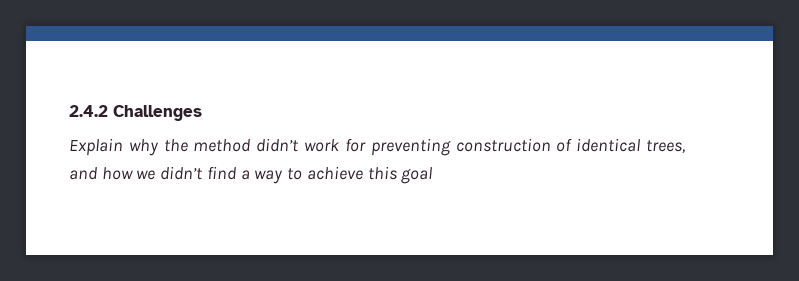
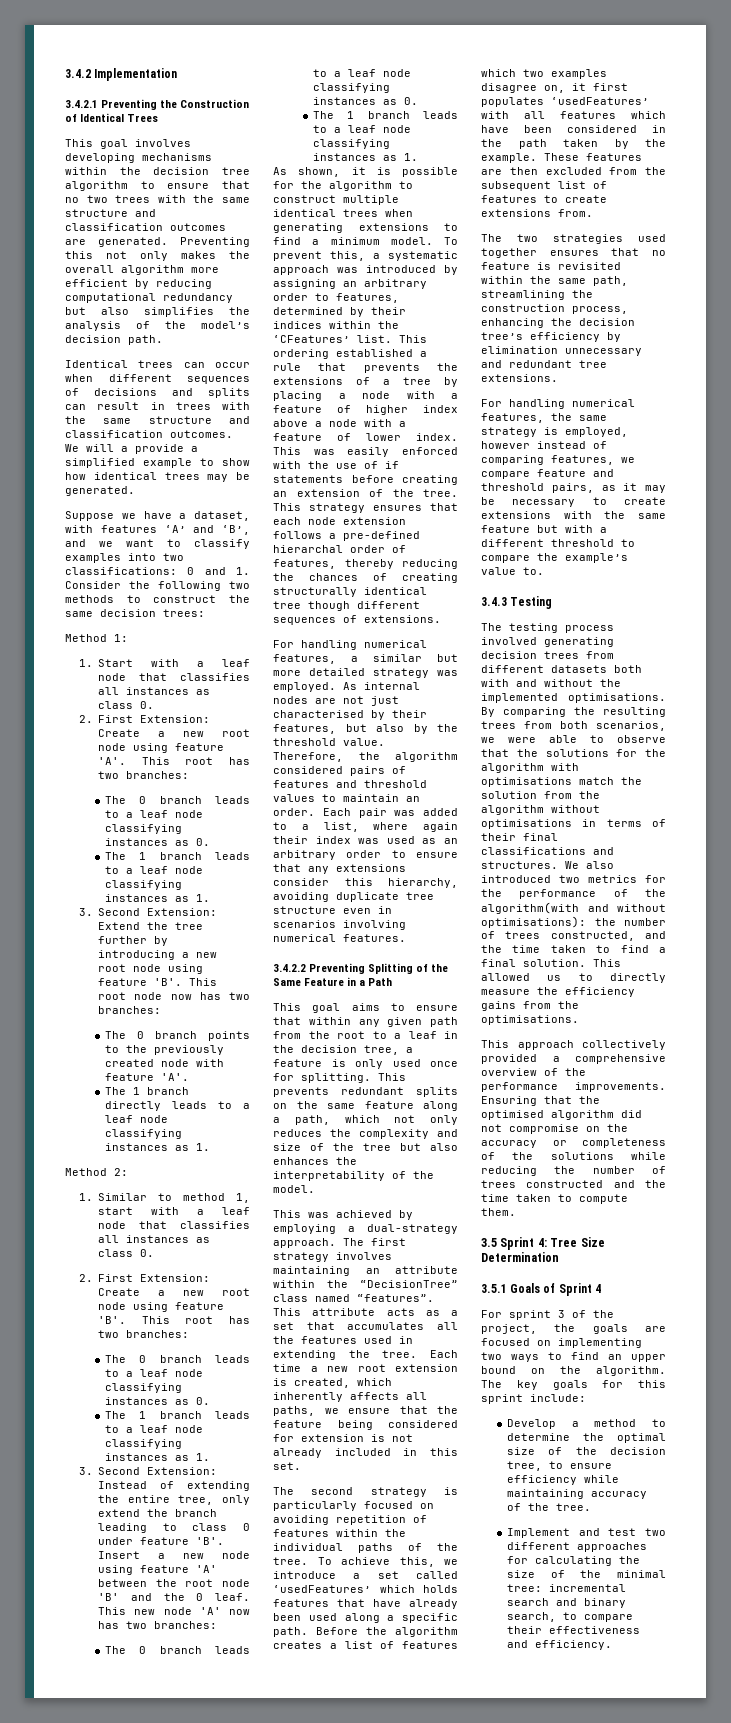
[69,105,202,121] [69,138,685,156] [69,166,433,184] 2.4.2 Challenges // Explain why the method didn’t work for preventing construction of identical trees, and how we didn’t find a way to achieve this goal -> [65,68,178,81] [65,99,250,110] [65,113,159,122] [65,139,191,149] [65,153,212,163] [65,167,250,175] [65,181,250,191] [65,195,250,203] [65,209,156,217] [65,223,226,231] [65,237,250,247] [65,251,250,261] [65,265,219,275] [65,279,212,289] [65,293,233,303] [65,307,250,317] [65,321,250,331] [65,335,163,345] [65,360,250,368] [65,374,250,384] [65,388,250,398] [65,402,250,410] [65,416,251,424] [65,430,233,438] [65,444,198,454] [65,458,250,468] [65,472,250,482] [65,486,135,496] [65,511,250,521] [65,525,250,535] [65,539,250,549] [65,553,184,563] [65,567,250,575] [65,581,250,591] [65,595,250,603] [65,609,205,617] [65,634,128,642] [78,659,250,667] [98,673,250,681] [98,687,211,695] [98,701,155,709] [78,715,211,723] [98,729,250,737] [98,743,225,753] [98,757,250,765] [98,771,190,779] [104,796,250,804] [104,810,203,818] [104,824,182,834] [104,838,210,846] [104,852,250,860] [104,866,203,874] [104,880,182,890] [104,894,210,902] [78,908,218,916] [98,922,204,930] [98,936,169,946] [98,950,218,960] [98,964,204,974] [98,978,218,986] [98,992,250,1000] [98,1006,162,1014] [104,1031,250,1041] [104,1045,224,1055] [104,1059,224,1067] [104,1073,189,1081] [104,1087,189,1095] [104,1101,250,1111] [104,1115,168,1123] [104,1129,182,1139] [104,1143,210,1151] [65,1168,128,1176] [78,1193,250,1203] [98,1207,250,1215] [98,1221,250,1229] [98,1235,211,1243] [98,1249,155,1257] [78,1274,211,1282] [98,1288,250,1296] [98,1302,225,1312] [98,1316,250,1324] [98,1330,190,1338] [104,1355,250,1363] [104,1369,203,1377] [104,1383,182,1393] [104,1397,210,1405] [104,1411,250,1419] [104,1425,203,1433] [104,1439,182,1449] [104,1453,210,1461] [78,1467,218,1475] [98,1481,250,1491] [98,1495,250,1505] [98,1509,218,1517] [98,1523,250,1533] [98,1537,225,1545] [98,1551,250,1559] [98,1565,218,1575] [98,1579,250,1587] [98,1593,250,1601] [98,1607,250,1615] [98,1621,218,1629] [104,1646,250,1654] [312,69,411,77] [312,83,390,93] [312,97,418,105] [312,111,458,119] [312,125,411,133] [312,139,390,149] [312,153,418,161] [273,167,458,177] [273,181,413,191] [273,195,399,205] [273,209,413,217] [273,223,458,233] [273,237,458,245] [273,251,458,261] [273,265,458,275] [273,279,427,289] [273,293,399,303] [273,307,406,317] [273,321,399,329] [273,335,427,343] [273,349,427,359] [273,363,458,373] [273,377,458,387] [273,391,458,401] [273,405,458,415] [273,419,406,427] [273,433,458,441] [273,447,458,457] [273,461,399,469] [273,475,458,485] [273,489,458,497] [273,503,458,513] [273,517,406,525] [273,531,420,541] [273,545,406,553] [273,559,458,569] [273,573,458,583] [273,587,427,597] [273,601,420,611] [273,615,441,625] [273,640,427,650] [273,654,458,664] [273,668,458,678] [273,682,420,692] [273,696,399,706] [273,710,427,720] [273,724,458,734] [273,738,385,746] [273,752,458,762] [273,766,406,776] [273,780,427,788] [273,794,420,802] [273,808,458,818] [273,822,458,832] [273,836,458,844] [273,850,458,860] [273,864,406,874] [273,878,458,888] [273,892,434,902] [273,906,392,914] [273,920,406,930] [273,934,406,942] [273,963,449,974] [273,977,393,986] [273,1003,458,1013] [273,1017,458,1027] [273,1031,458,1039] [273,1045,413,1055] [273,1059,458,1069] [273,1073,406,1083] [273,1087,458,1097] [273,1101,458,1111] [273,1115,458,1125] [273,1129,458,1139] [273,1143,458,1151] [273,1157,357,1165] [273,1171,434,1181] [273,1185,315,1193] [273,1210,413,1220] [273,1224,458,1234] [273,1238,406,1248] [273,1252,392,1262] [273,1266,458,1276] [273,1280,458,1288] [273,1294,434,1302] [273,1308,458,1316] [273,1322,458,1330] [273,1336,413,1344] [273,1350,458,1360] [273,1364,458,1372] [273,1378,392,1388] [273,1392,427,1402] [273,1406,458,1416] [273,1420,458,1430] [273,1434,413,1442] [273,1448,458,1458] [273,1462,301,1470] [273,1487,458,1497] [273,1501,434,1511] [273,1515,427,1525] [273,1529,406,1537] [273,1543,458,1553] [273,1557,458,1567] [273,1571,458,1579] [273,1585,458,1593] [273,1599,458,1609] [273,1613,458,1623] [273,1627,458,1637] [273,1641,458,1649] [481,69,607,79] [481,83,628,93] [481,97,649,107] [481,111,666,119] [481,125,666,133] [481,139,666,149] [481,153,642,163] [481,167,666,175] [481,181,607,191] [481,195,607,203] [481,209,593,217] [481,234,666,244] [481,248,666,258] [481,262,621,270] [481,276,628,286] [481,290,593,300] [481,304,628,314] [481,318,635,328] [481,332,621,342] [481,346,642,356] [481,360,607,368] [481,374,558,382] [481,399,635,409] [481,413,607,423] [481,427,628,437] [481,441,607,449] [481,455,635,465] [481,469,614,479] [481,483,666,493] [481,497,666,507] [481,511,666,519] [481,525,607,533] [481,539,635,547] [481,553,628,563] [481,567,544,575] [481,596,553,609] [481,623,614,633] [481,637,614,647] [481,651,614,659] [481,665,642,673] [481,679,621,687] [481,693,666,703] [481,707,666,717] [481,721,666,731] [481,735,666,743] [481,749,666,757] [481,763,579,773] [481,777,642,787] [481,791,600,799] [481,805,600,815] [481,819,666,829] [481,833,558,841] [481,847,614,855] [481,861,614,869] [481,875,666,883] [481,889,666,899] [481,902,666,914] [481,916,666,928] [481,931,666,941] [481,945,666,953] [481,959,621,967] [481,973,666,983] [481,987,635,997] [481,1001,579,1011] [481,1015,579,1025] [481,1040,666,1050] [481,1054,666,1064] [481,1068,586,1076] [481,1082,666,1092] [481,1096,600,1106] [481,1110,642,1120] [481,1124,628,1134] [481,1138,666,1148] [481,1152,666,1160] [481,1166,666,1176] [481,1180,666,1188] [481,1194,628,1204] [481,1208,516,1216] [481,1237,605,1250] [481,1252,559,1262] [481,1283,601,1296] [481,1310,614,1320] [481,1324,666,1334] [481,1338,642,1348] [481,1352,666,1362] [481,1366,666,1376] [481,1380,666,1390] [481,1394,586,1404] [506,1419,666,1429] [506,1433,666,1443] [506,1447,666,1455] [506,1461,612,1471] [506,1475,619,1485] [506,1489,647,1499] [506,1503,591,1511] [506,1528,666,1538] [506,1542,647,1552] [506,1556,640,1566] [506,1570,666,1578] [506,1584,626,1592] [506,1598,626,1608] [506,1612,633,1622] [506,1626,640,1634] [506,1640,612,1650] 3.4.2 Implementation // 3.4.2.1 Preventing the Construction of Identical Trees // This goal involves developing mechanisms within the decision tree algorithm to ensure that no two trees with the same structure and classification outcomes are generated. Preventing this not only makes the overall algorithm more efficient by reducing computational redundancy but also simplifies the analysis of the model’s decision path. // Identical trees can occur when different sequences of decisions and splits can result in trees with the same structure and classification outcomes. We will a provide a simplified example to show how identical trees may be generated. // Suppose we have a dataset, with features ‘A’ and ‘B’, and we want to classify examples into two classifications: 0 and 1. Consider the following two methods to construct the same decision trees: // Method 1: // 1. Start with a leaf node that classifies all instances as class 0. // 2. First Extension: Create a new root node using feature 'A'. This root has two branches: // The 0 branch leads to a leaf node classifying instances as 0. // The 1 branch leads to a leaf node classifying instances as 1. // 3. Second Extension: Extend the tree further by introducing a new root node using feature 'B'. This root node now has two branches: // The 0 branch points to the previously created node with feature 'A'. // The 1 branch directly leads to a leaf node classifying instances as 1. // Method 2: // 1. Similar to method 1, start with a leaf node that classifies all instances as class 0. // 2. First Extension: Create a new root node using feature 'B'. This root has two branches: // The 0 branch leads to a leaf node classifying instances as 0. // The 1 branch leads to a leaf node classifying instances as 1. // 3. Second Extension: Instead of extending the entire tree, only extend the branch leading to class 0 under feature 'B'. Insert a new node using feature 'A' between the root node 'B' and the 0 leaf. This new node 'A' now has two branches: // The 0 branch leads to a leaf node classifying instances as 0. // The 1 branch leads to a leaf node classifying instances as 1. // As shown, it is possible for the algorithm to construct multiple identical trees when generating extensions to find a minimum model. To prevent this, a systematic approach was introduced by assigning an arbitrary order to features, determined by their indices within the ‘CFeatures’ list. This ordering established a rule that prevents the extensions of a tree by placing a node with a feature of higher index above a node with a feature of lower index. This was easily enforced with the use of if statements before creating an extension of the tree. This strategy ensures that each node extension follows a pre-defined hierarchal order of features, thereby reducing the chances of creating structurally identical tree though different sequences of extensions. // For handling numerical features, a similar but more detailed strategy was employed. As internal nodes are not just characterised by their features, but also by the threshold value. Therefore, the algorithm considered pairs of features and threshold values to maintain an order. Each pair was added to a list, where again their index was used as an arbitrary order to ensure that any extensions consider this hierarchy, avoiding duplicate tree structure even in scenarios involving numerical features. // 3.4.2.2 Preventing Splitting of the Same Feature in a Path // This goal aims to ensure that within any given path from the root to a leaf in the decision tree, a feature is only used once for splitting. This prevents redundant splits on the same feature along a path, which not only reduces the complexity and size of the tree but also enhances the interpretability of the model. // This was achieved by employing a dual-strategy approach. The first strategy involves maintaining an attribute within the “DecisionTree” class named “features”. This attribute acts as a set that accumulates all the features used in extending the tree. Each time a new root extension is created, which inherently affects all paths, we ensure that the feature being considered for extension is not already included in this set. // The second strategy is particularly focused on avoiding repetition of features within the individual paths of the tree. To achieve this, we introduce a set called ‘usedFeatures’ which holds features that have already been used along a specific path. Before the algorithm creates a list of features which two examples disagree on, it first populates ‘usedFeatures’ with all features which have been considered in the path taken by the example. These features are then excluded from the subsequent list of features to create extensions from. // The two strategies used together ensures that no feature is revisited within the same path, streamlining the construction process, enhancing the decision tree’s efficiency by elimination unnecessary and redundant tree extensions. // For handling numerical features, the same strategy is employed, however instead of comparing features, we compare feature and threshold pairs, as it may be necessary to create extensions with the same feature but with a different threshold to compare the example’s value to. // 3.4.3 Testing // The testing process involved generating decision trees from different datasets both with and without the implemented optimisations. By comparing the resulting trees from both scenarios, we were able to observe that the solutions for the algorithm with optimisations match the solution from the algorithm without optimisations in terms of their final classifications and structures. We also introduced two metrics for the performance of the algorithm(with and without optimisations): the number of trees constructed, and the time taken to find a final solution. This allowed us to directly measure the efficiency gains from the optimisations. // This approach collectively provided a comprehensive overview of the performance improvements. Ensuring that the optimised algorithm did not compromise on the accuracy or completeness of the solutions while reducing the number of trees constructed and the time taken to compute them. // 3.5 Sprint 4: Tree Size Determination // 3.5.1 Goals of Sprint 4 // For sprint 3 of the project, the goals are focused on implementing two ways to find an upper bound on the algorithm. The key goals for this sprint include: // Develop a method to determine the optimal size of the decision tree, to ensure efficiency while maintaining accuracy of the tree. // Implement and test two different approaches for calculating the size of the minimal tree: incremental search and binary search, to compare their effectiveness and efficiency.

